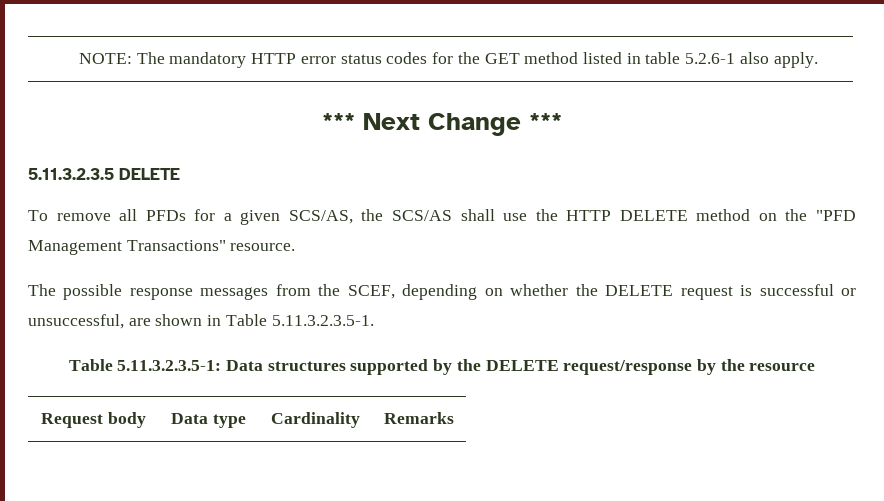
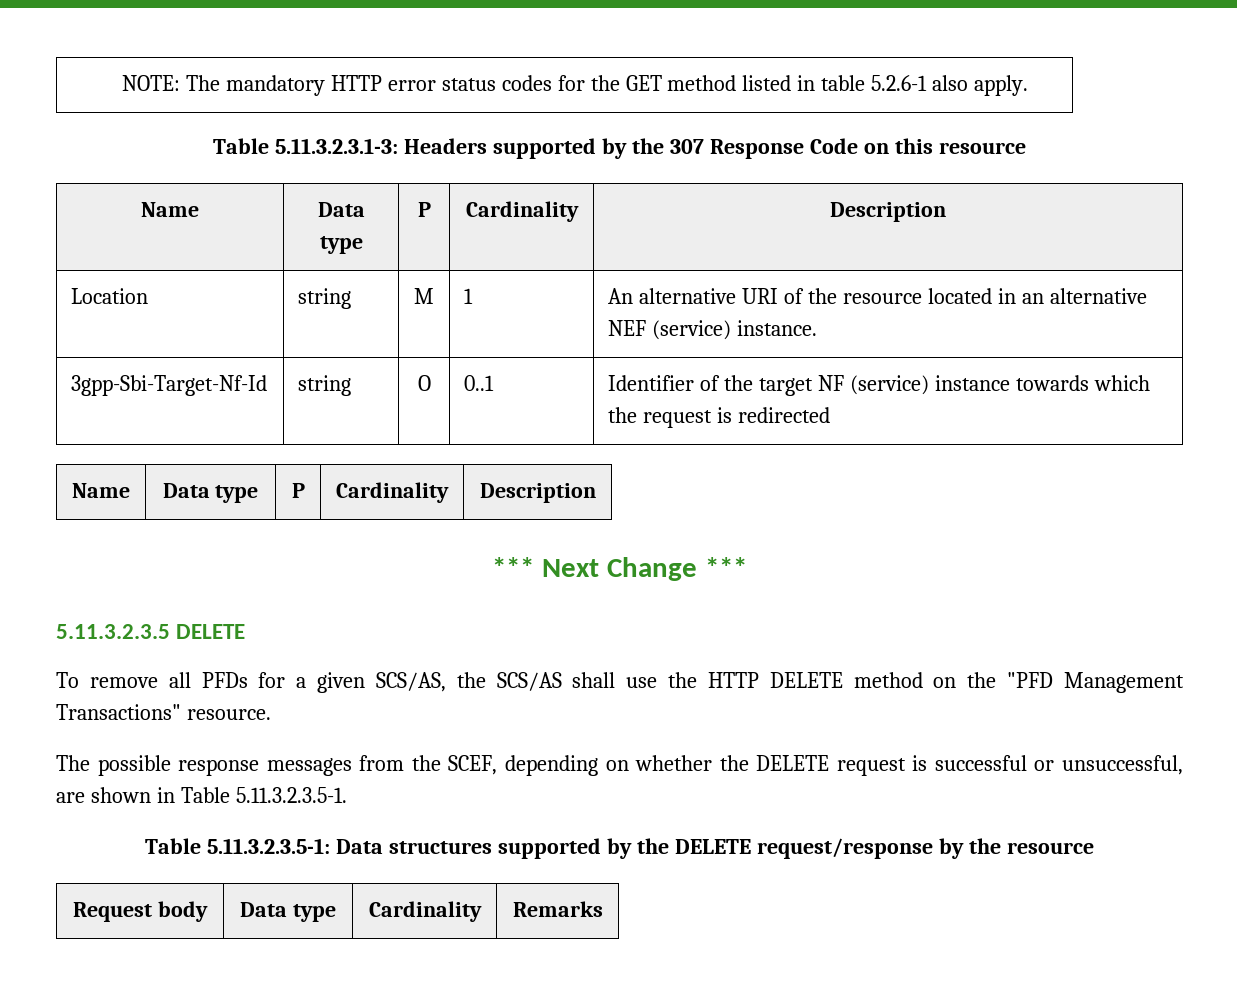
(818, 60) none -> [213,138,1026,159] [141,202,199,217] [317,202,365,217] [319,236,363,254] [417,202,431,217] [465,201,579,222] [830,202,946,222] [71,288,149,304] [298,288,352,309] [414,288,434,304] [464,288,474,304] [608,288,1147,304] [608,320,818,340] [71,375,268,396] [298,375,352,396] [417,375,431,391] [464,375,495,391] [608,375,1150,396] [608,407,831,428] [72,483,130,498] [162,483,259,503] [291,483,305,498] [336,482,449,503] [479,483,596,503] // Table 5.11.3.2.3.1-3: Headers supported by the 307 Response Code on this resource // Name | Data type | P | Cardinality | Description // Location | string | M | 1 | An alternative URI of the resource located in an alternative NEF (service) instance. // 3gpp-Sbi-Target-Nf-Id | string | O | 0..1 | Identifier of the target NF (service) instance towards which the request is redirected // Name | Data type | P | Cardinality | Description

